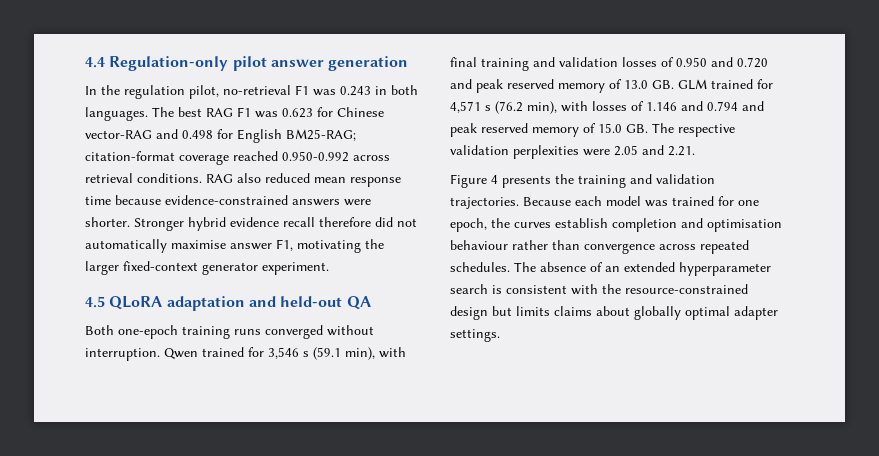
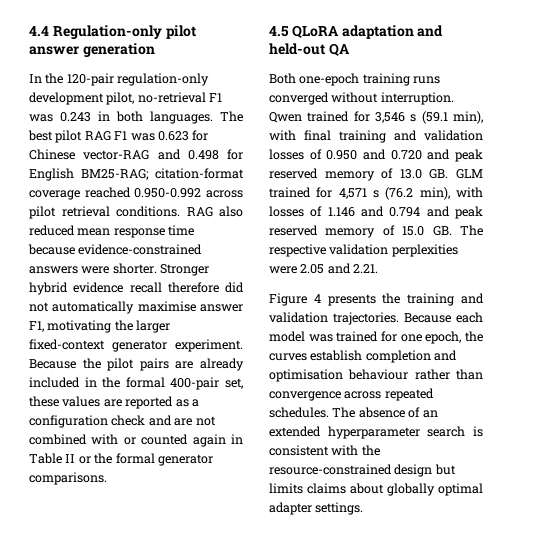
[124,85,185,99] regulation -> [66,73,210,86] [29,92,104,105] 120-pair regulation-only development
(202, 112) none -> [55,130,83,143] pilot
(390, 158) none -> [29,206,56,219] pilot
(329, 268) none -> [29,358,244,371] [29,377,243,390] [29,396,199,409] [29,415,216,428] [29,434,244,447] [29,453,213,466] [29,472,107,485] Because the pilot pairs are already included in the formal 400-pair set, these values are reported as a configuration check and are not combined with or counted again in Table II or the formal generator comparisons.

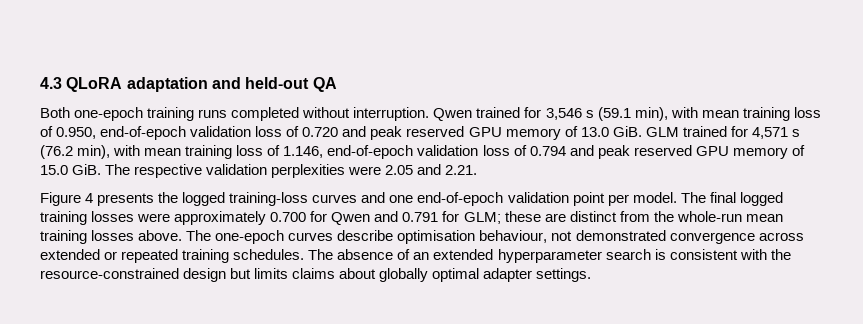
[29,25,196,39] [29,43,155,57] [29,73,210,86] [29,92,223,105] [29,111,243,124] [28,130,209,143] [29,149,243,160] [29,168,244,181] [29,187,243,200] [29,206,243,219] [29,225,195,238] [28,244,203,255] [29,263,210,276] [29,282,244,295] [29,301,243,314] [29,320,171,333] [29,339,243,352] [29,358,244,371] [29,377,243,390] [29,396,199,409] [29,415,216,428] [29,434,244,447] [29,453,213,466] [29,472,107,485] [269,26,289,37] 4.4 Regulation-only pilot answer generation // In the 120-pair regulation-only development pilot, no-retrieval F1 was 0.243 in both languages. The best pilot RAG F1 was 0.623 for Chinese vector-RAG and 0.498 for English BM25-RAG; citation-format coverage reached 0.950-0.992 across pilot retrieval conditions. RAG also reduced mean response time because evidence-constrained answers were shorter. Stronger hybrid evidence recall therefore did not automatically maximise answer F1, motivating the larger fixed-context generator experiment. Because the pilot pairs are already included in the formal 400-pair set, these values are reported as a configuration check and are not combined with or counted again in Table II or the formal generator comparisons. // 4.5 -> [40,77,62,89] 4.3
[269,92,329,105] converged -> [231,107,300,121] completed
[304,130,483,143] [269,149,386,160] final training and validation losses of 0.950 and -> [701,107,821,121] [40,126,300,140] mean training loss of 0.950, end-of-epoch validation loss of
(318, 173) none -> [468,127,502,137] GPU
[429,169,449,179] GB. -> [612,126,642,137] GiB.
[269,206,384,217] losses of 1.146 and -> [144,145,527,159] mean training loss of 1.146, end-of-epoch validation loss of
(318, 230) none -> [695,146,729,156] GPU
[432,226,452,236] GB. -> [72,164,102,175] GiB.
[407,293,484,306] [269,312,483,325] [269,331,483,344] [269,350,458,363] [269,369,483,382] [269,388,434,401] training and validation trajectories. Because each model was trained for one epoch, the curves establish completion and optimisation behaviour rather than convergence across repeated -> [182,192,783,206] [40,211,783,225] [40,230,804,244] [40,249,230,263] logged training-loss curves and one end-of-epoch validation point per model. The final logged training losses were approximately 0.700 for Qwen and 0.791 for GLM; these are distinct from the whole-run mean training losses above. The one-epoch curves describe optimisation behaviour, not demonstrated convergence across extended or repeated training

